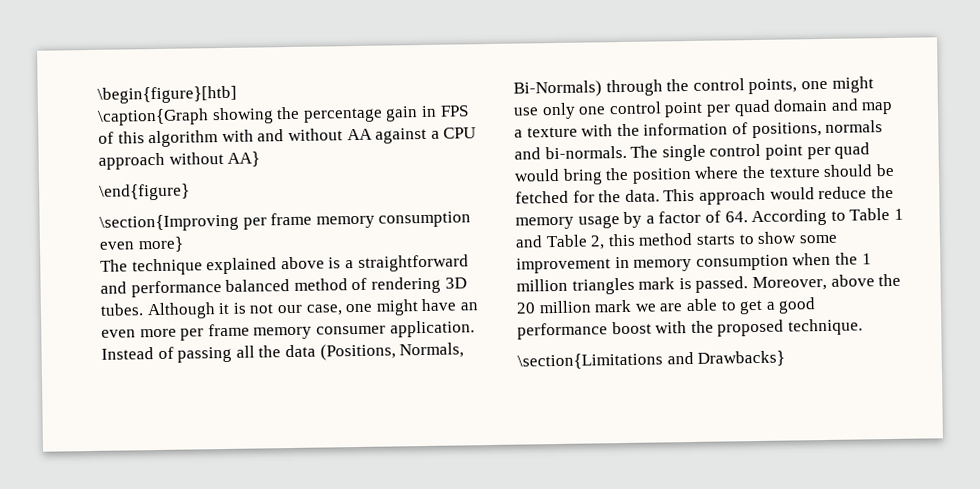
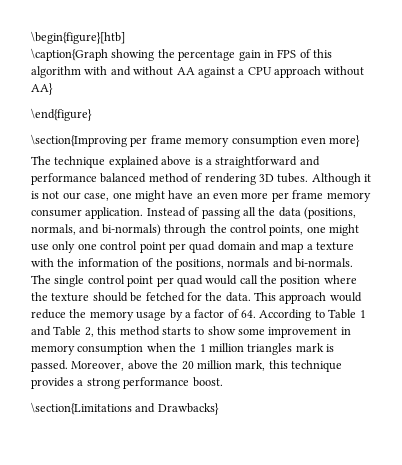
[319,342,465,361] [513,80,602,98] (Positions, Normals, Bi-Normals) -> [304,207,356,219] [31,224,161,236] (positions, normals, and bi-normals)
(748, 128) none -> [155,258,173,267] the
[562,168,603,185] bring -> [239,275,258,284] call
[594,297,817,315] [517,318,863,340] mark we are able to get a good performance boost with the proposed technique. -> [235,360,342,372] [31,377,223,389] mark, this technique provides a strong performance boost.

